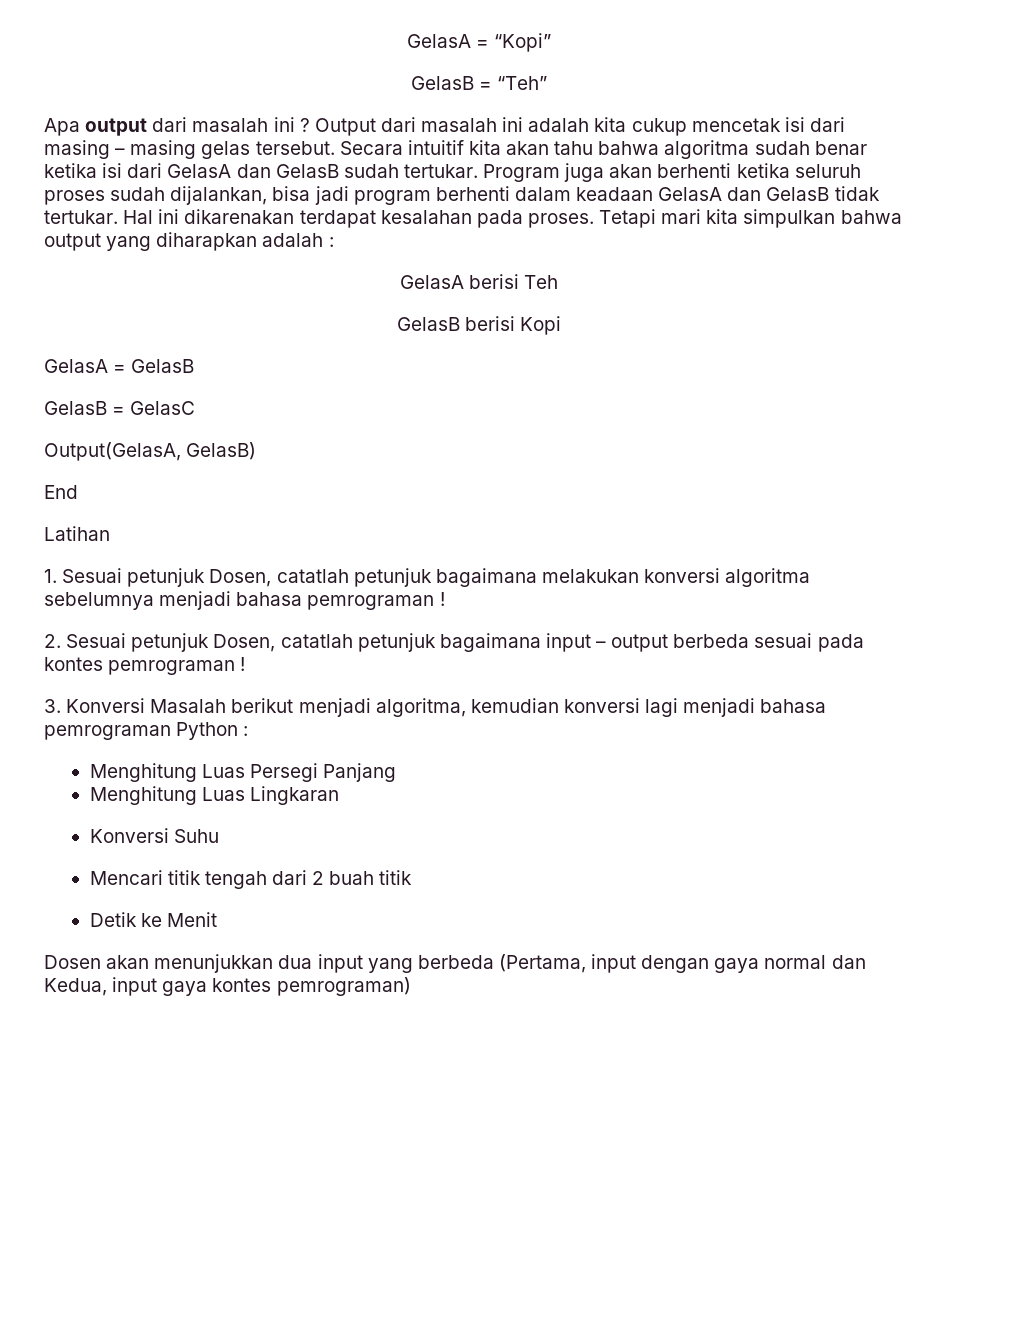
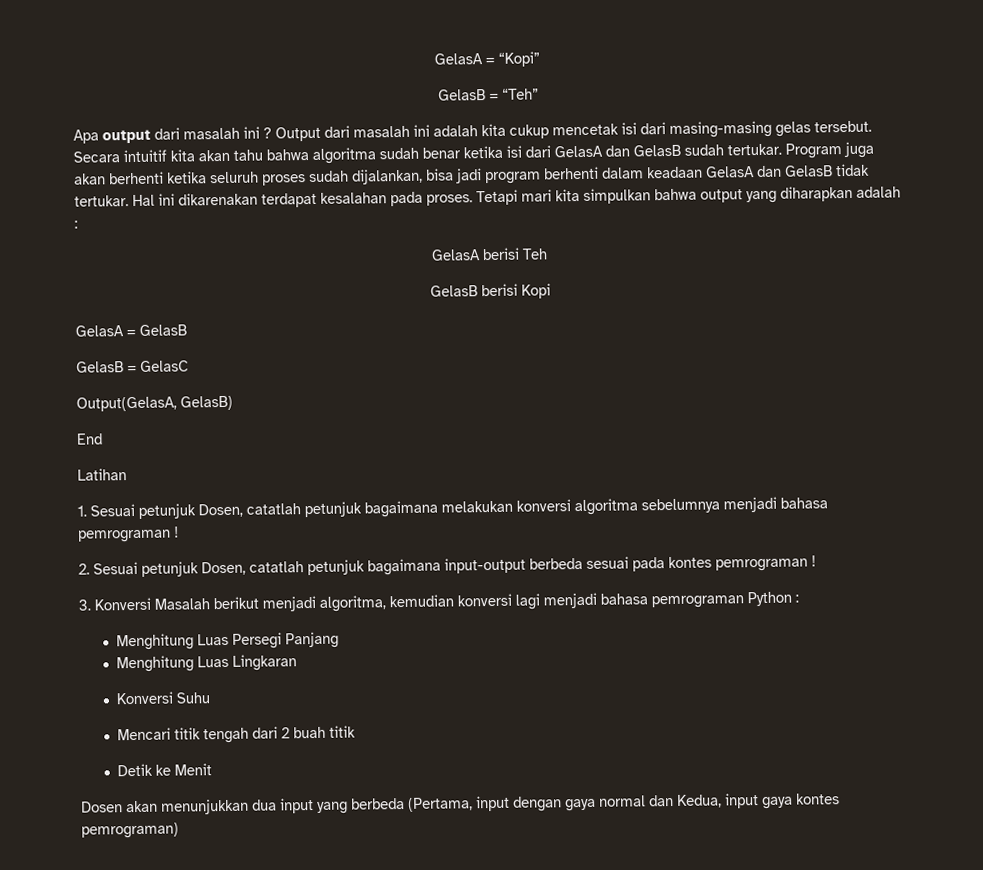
[44,140,197,159] masing – masing -> [669,120,772,138] masing-masing
[545,633,669,652] input – output -> [444,557,526,574] input-output

